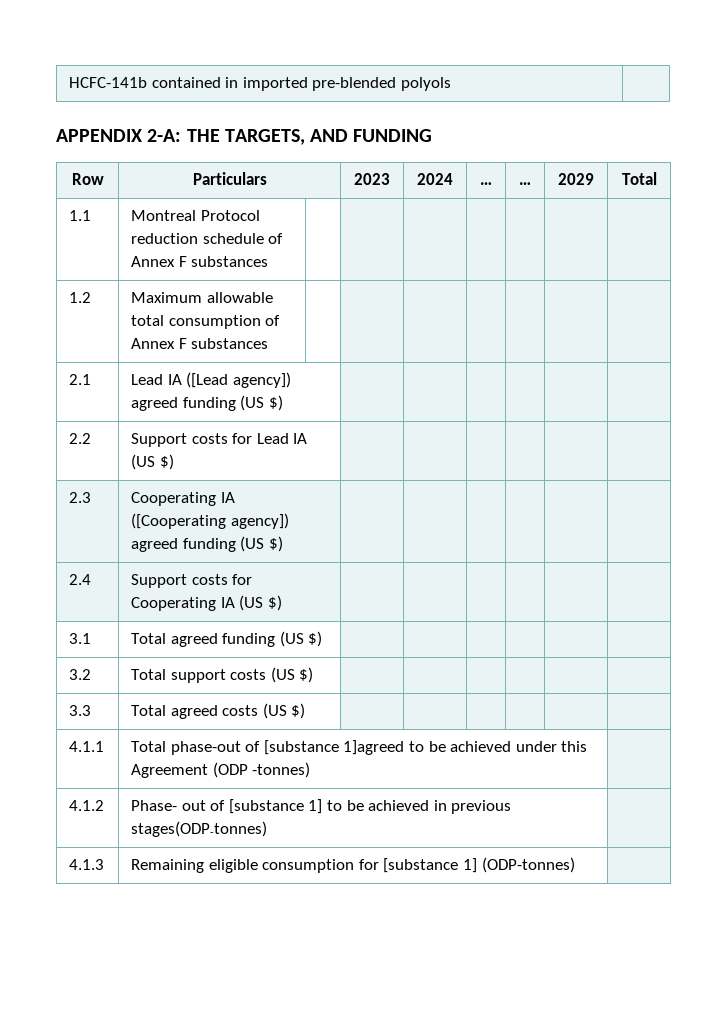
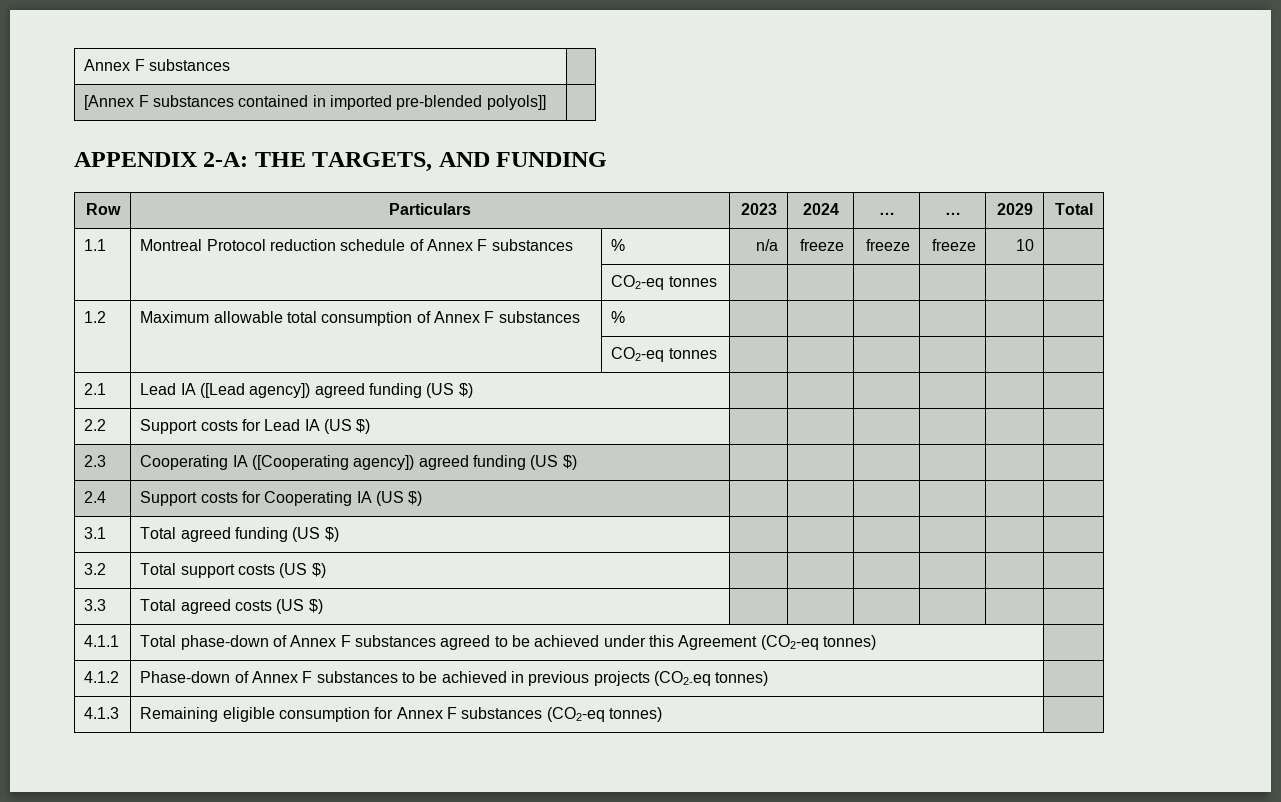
[69,77,148,88] HCFC-141b -> [84,59,231,71] [84,95,235,110] Annex F substances | // [Annex F substances
[401,77,452,91] polyols -> [486,95,546,110] polyols]]
(269, 261) none -> [611,239,626,251] [755,239,778,251] [799,239,844,251] [865,239,910,251] [931,239,976,251] [1015,239,1034,251] [611,275,717,290] % | n/a | freeze | freeze | freeze | 10 | // | | CO2-eq tonnes
(269, 343) none -> [611,311,626,323] [611,347,717,362] % | | | | | | // | | CO2-eq tonnes
[170,740,405,755] phase-out of [substance 1]agreed -> [180,635,491,650] phase-down of Annex F substances agreed
[212,762,311,778] (ODP -tonnes) -> [760,635,876,650] (CO2-eq tonnes)
[131,799,323,814] Phase- out of [substance 1] -> [140,671,398,683] Phase-down of Annex F substances
[131,821,268,837] stages(ODP-tonnes) -> [593,671,769,686] projects (CO2-eq tonnes)
[383,857,575,873] [substance 1] (ODP-tonnes) -> [396,707,663,722] Annex F substances (CO2-eq tonnes)

